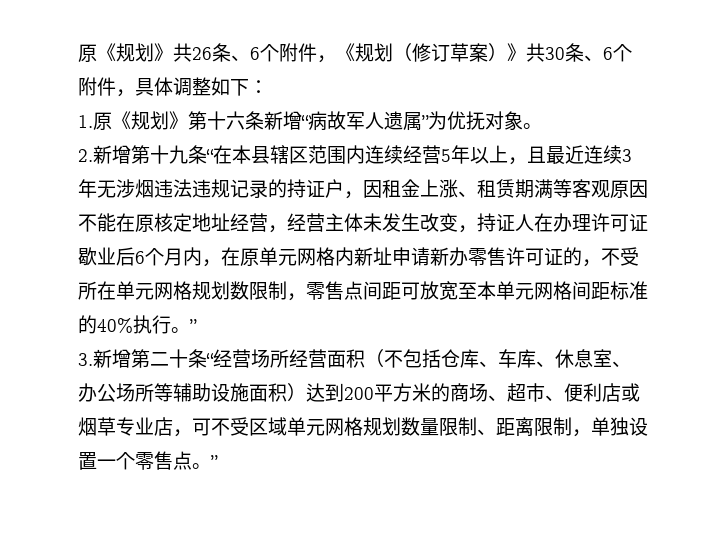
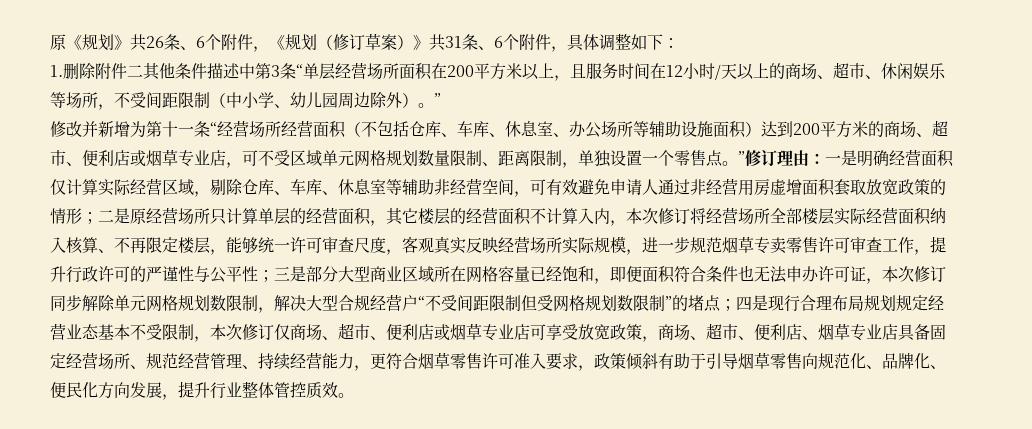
[545,47,565,60] 30 -> [445,36,462,48] 31
[93,111,542,131] [78,145,632,165] [78,179,648,199] [78,213,648,233] [78,247,639,267] [78,281,648,301] [78,315,197,334] [78,349,188,368] 原《规划》第十六条新增“病故军人遗属”为优抚对象。 // 2.新增第十九条“在本县辖区范围内连续经营5年以上，且最近连续3年无涉烟违法违规记录的持证户，因租金上涨、租赁期满等客观原因不能在原核定地址经营，经营主体未发生改变，持证人在办理许可证歇业后6个月内，在原单元网格内新址申请新办零售许可证的，不受所在单元网格规划数限制，零售点间距可放宽至本单元网格间距标准的40%执行。” // 3.新增第二十 -> [63,62,946,81] [50,92,441,110] [50,121,194,137] 删除附件二其他条件描述中第3条“单层经营场所面积在200平方米以上，且服务时间在12小时/天以上的商场、超市、休闲娱乐等场所，不受间距限制（中小学、幼儿园周边除外）。” // 修改并新增为第十一
(218, 461) none -> [745,149,954,167] [50,178,946,197] [50,207,946,226] [50,236,946,255] [50,265,946,284] [50,294,944,313] [50,323,946,342] [50,352,946,371] [50,381,354,400] 修订理由：一是明确经营面积仅计算实际经营区域，剔除仓库、车库、休息室等辅助非经营空间，可有效避免申请人通过非经营用房虚增面积套取放宽政策的情形；二是原经营场所只计算单层的经营面积，其它楼层的经营面积不计算入内，本次修订将经营场所全部楼层实际经营面积纳入核算、不再限定楼层，能够统一许可审查尺度，客观真实反映经营场所实际规模，进一步规范烟草专卖零售许可审查工作，提升行政许可的严谨性与公平性；三是部分大型商业区域所在网格容量已经饱和，即便面积符合条件也无法申办许可证，本次修订同步解除单元网格规划数限制，解决大型合规经营户“不受间距限制但受网格规划数限制”的堵点；四是现行合理布局规划规定经营业态基本不受限制，本次修订仅商场、超市、便利店或烟草专业店可享受放宽政策，商场、超市、便利店、烟草专业店具备固定经营场所、规范经营管理、持续经营能力，更符合烟草零售许可准入要求，政策倾斜有助于引导烟草零售向规范化、品牌化、便民化方向发展，提升行业整体管控质效。

